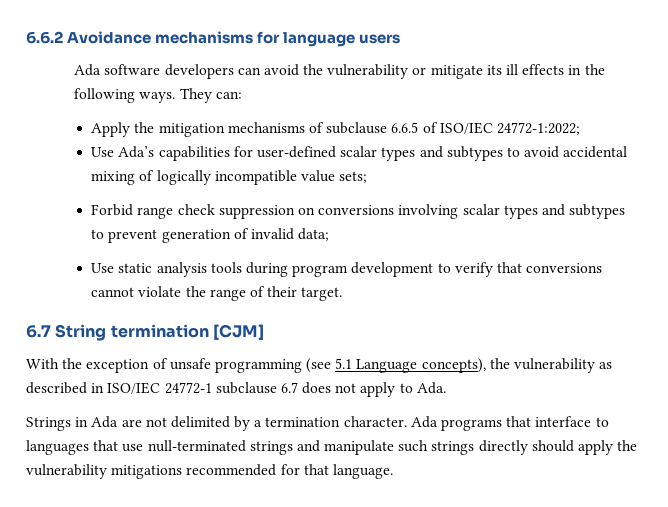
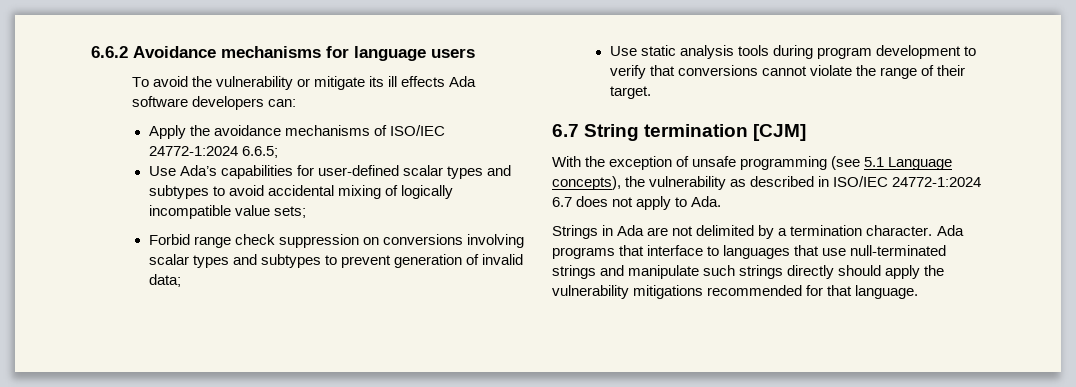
[74,64,261,79] Ada software developers can -> [132,77,150,87] To
[568,64,605,75] [74,88,212,103] in the following ways. They -> [449,76,477,87] [132,96,265,110] Ada software developers
[158,123,225,137] mitigation -> [213,125,281,136] avoidance
[326,122,580,135] subclause 6.6.5 of ISO/IEC 24772-1:2022; -> [389,125,445,136] [148,146,278,158] ISO/IEC 24772-1:2024 6.6.5;
[164,382,277,394] 24772-1 subclause -> [892,177,982,187] 24772-1:2024

